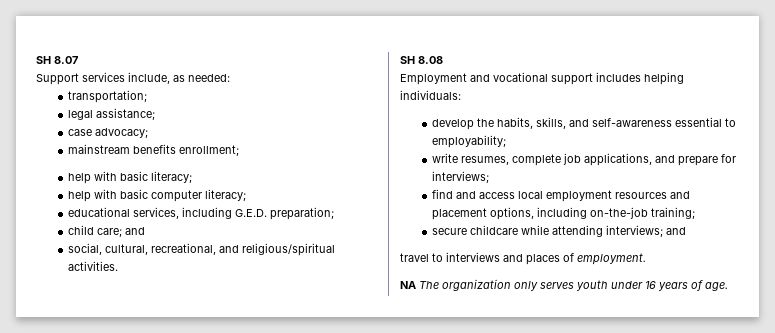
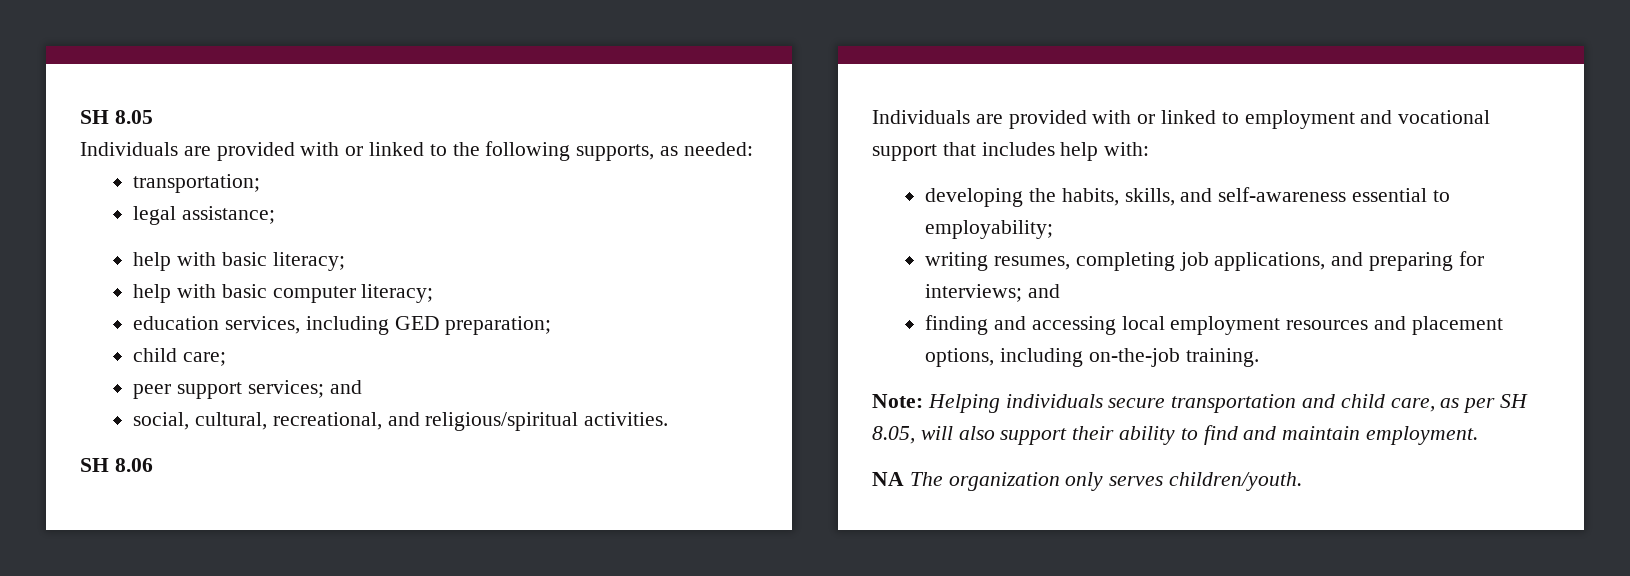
[36,56,78,64] [36,72,170,85] SH 8.07 // Support services include, -> [80,110,153,124] [80,141,655,161] SH 8.05 // Individuals are provided with or linked to the following supports,
[67,128,148,138] [67,144,239,156] // case advocacy; // mainstream benefits enrollment; -> (275, 215) none
[67,207,130,217] educational -> [133,316,220,330] education
[234,209,267,217] G.E.D. -> [394,316,440,330] GED
(122, 232) none -> [133,380,324,399] // peer support services;
[418,56,443,64] [400,72,684,85] [400,90,461,100] [431,119,474,130] 8.08 // Employment and vocational support includes helping individuals: // develop -> [114,458,153,472] [872,110,1491,129] [872,142,1150,161] [925,188,1024,207] 8.06 // Individuals are provided with or linked to employment and vocational support that includes help with: // developing
[431,153,561,166] write resumes, complete -> [925,252,1175,271] writing resumes, completing
[677,156,718,166] prepare -> [1368,252,1453,271] preparing
[431,189,515,199] // find and access -> [1027,284,1060,298] [925,315,1116,335] and // finding and accessing
[650,207,695,219] [431,225,686,237] [400,252,574,265] training; // secure childcare while attending interviews; and // travel to interviews and places of -> [1185,348,1259,367] [872,394,1529,413] [872,425,1361,445] training. // Note: Helping individuals secure transportation and child care, as per SH 8.05, will also support their ability to find and maintain
[576,280,728,291] youth under 16 years of age. -> [1169,472,1303,491] children/youth.

